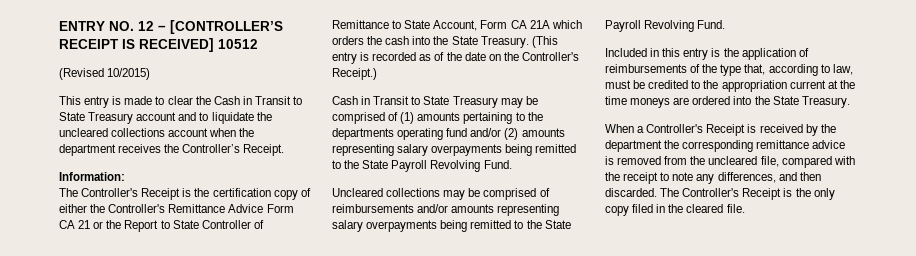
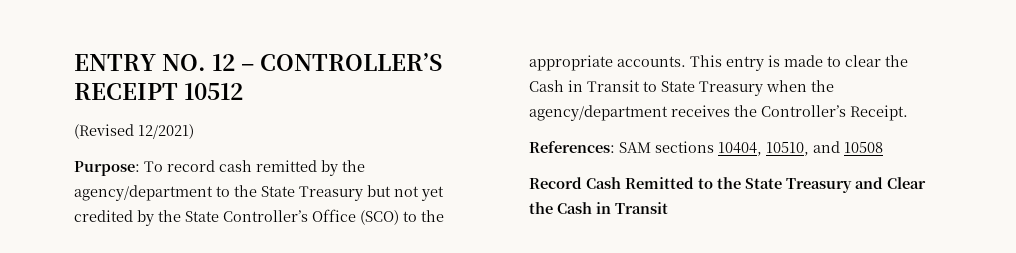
[170,20,283,34] [59,38,258,52] [59,68,151,80] [CONTROLLER’S RECEIPT IS RECEIVED] 10512 // (Revised 10/2015) // -> [260,53,443,71] [74,83,244,100] [74,124,194,139] [74,160,365,176] [74,185,444,201] [74,209,444,226] [529,55,686,71] CONTROLLER’S RECEIPT 10512 // (Revised 12/2021) // Purpose: To record cash remitted by the agency/department to the State Treasury but not yet credited by the State Controller’s Office (SCO) to the appropriate accounts.
[136,112,272,124] [59,128,209,137] account and to liquidate the uncleared collections account -> (763, 88) none
[59,144,116,156] department -> [529,105,668,121] agency/department
[59,172,125,181] [59,188,311,200] [59,204,294,213] [59,220,264,232] [332,20,582,31] [332,36,558,48] [332,52,579,64] [332,68,377,80] [332,96,538,108] [332,112,543,124] [332,128,565,140] [332,144,577,156] [332,160,512,172] [332,188,550,200] [332,204,560,216] [332,220,571,232] [605,20,726,32] [605,48,809,60] [605,64,853,76] [605,80,855,92] [605,96,850,108] [605,124,836,136] [605,140,846,152] [605,156,855,168] [605,172,821,184] [605,188,835,200] [605,204,745,216] Information: // The Controller's Receipt is the certification copy of either the Controller's Remittance Advice Form CA 21 or the Report to State Controller of Remittance to State Account, Form CA 21A which orders the cash into the State Treasury. (This entry is recorded as of the date on the Controller's Receipt.) // Cash in Transit to State Treasury may be comprised of (1) amounts pertaining to the departments operating fund and/or (2) amounts representing salary overpayments being remitted to the State Payroll Revolving Fund. // Uncleared collections may be comprised of reimbursements and/or amounts representing salary overpayments being remitted to the State Payroll Revolving Fund. // Included in this entry is the application of reimbursements of the type that, according to law, must be credited to the appropriation current at the time moneys are ordered into the State Treasury. // When a Controller's Receipt is received by the department the corresponding remittance advice is removed from the uncleared file, compared with the receipt to note any differences, and then discarded. The Controller's Receipt is the only copy filed in the cleared file. -> [529,141,883,156] [529,177,926,193] [529,202,668,214] References: SAM sections 10404, 10510, and 10508 // Record Cash Remitted to the State Treasury and Clear the Cash in Transit

